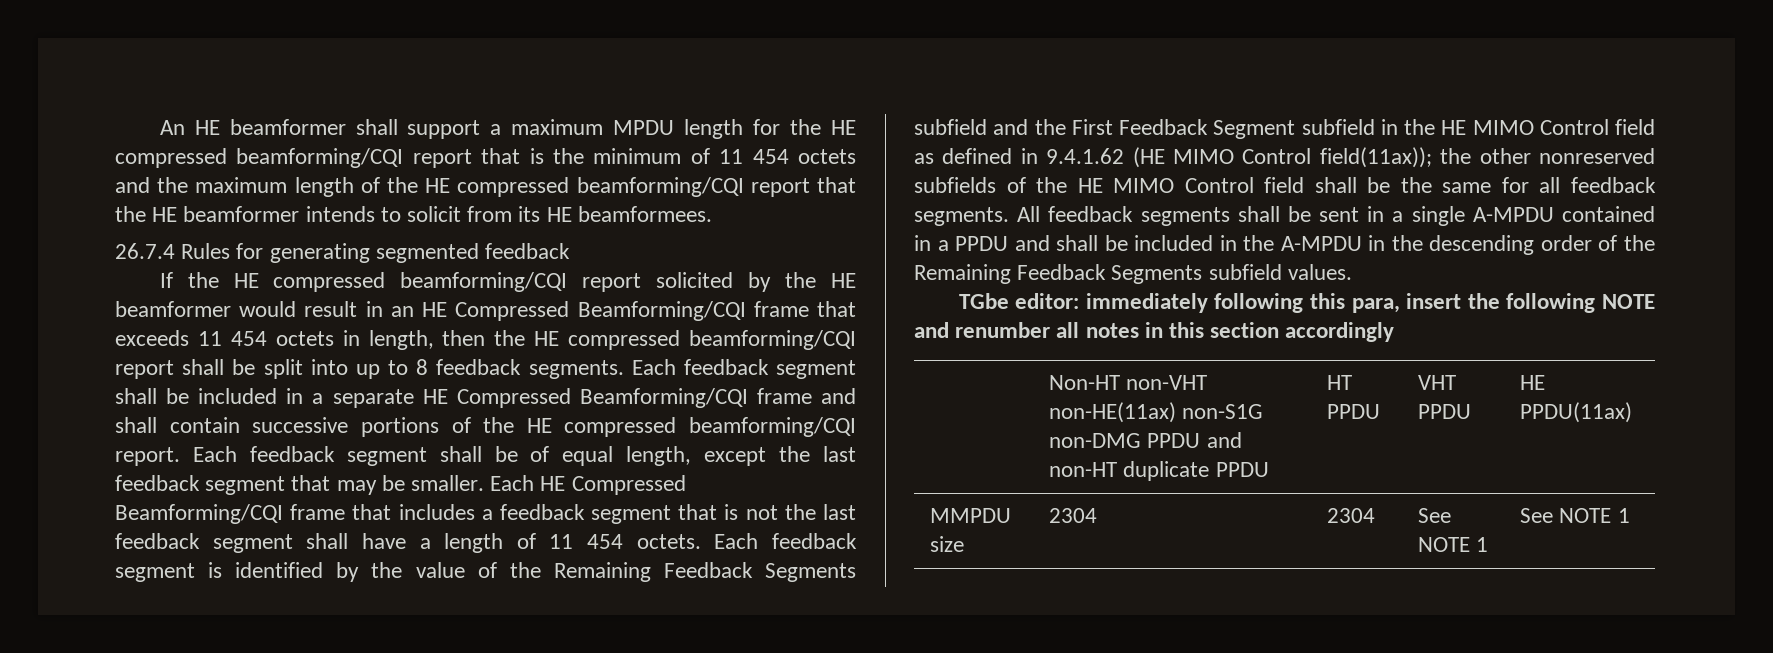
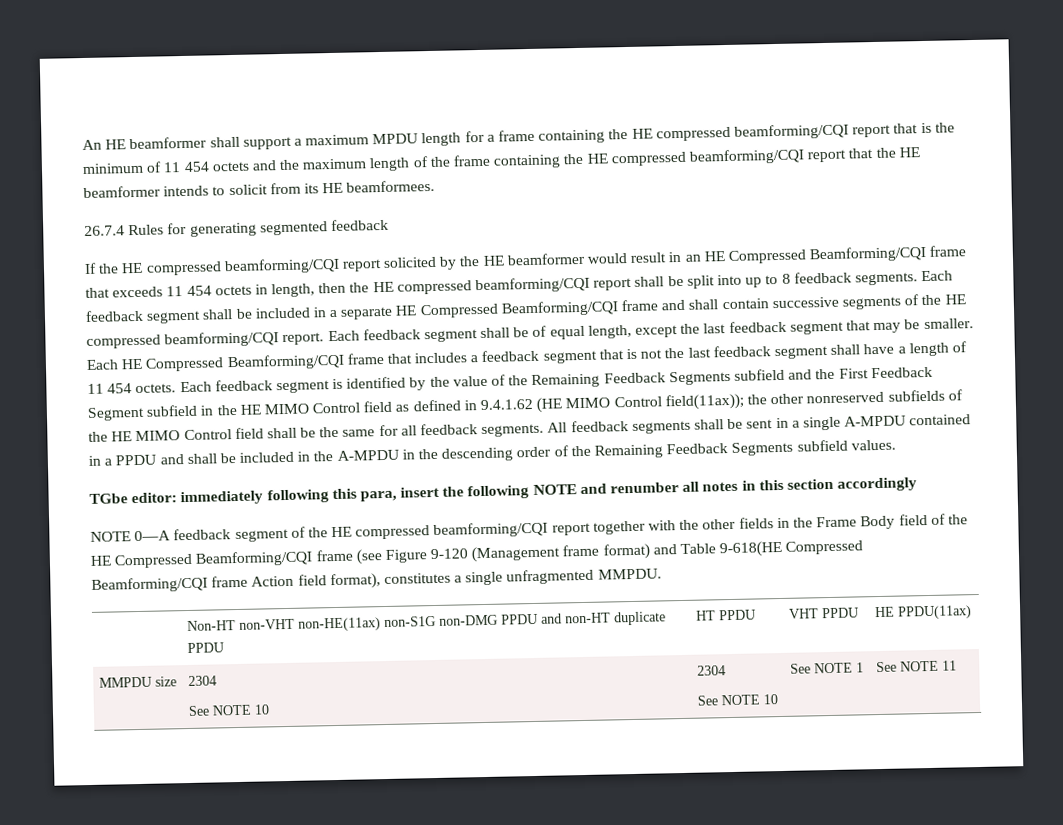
(781, 127) none -> [486,129,606,144] a frame containing
(418, 185) none -> [453,153,584,169] frame containing the
[360,417,439,437] portions -> [841,296,901,310] segments
(1395, 332) none -> [90,513,968,543] [90,540,864,569] [91,568,662,593] // NOTE 0—A feedback segment of the HE compressed beamforming/CQI report together with the other fields in the Frame Body field of the HE Compressed Beamforming/CQI frame (see Figure 9-120 (Management frame format) and Table 9-618(HE Compressed Beamforming/CQI frame Action field format), constitutes a single unfragmented MMPDU.
[1327,508,1376,523] | 2304 -> [188,704,271,716] [697,665,727,676] [697,694,779,706] // See NOTE 10 | 2304 // See NOTE 10
[1617,508,1630,523] 1 -> [942,660,958,671] 11

